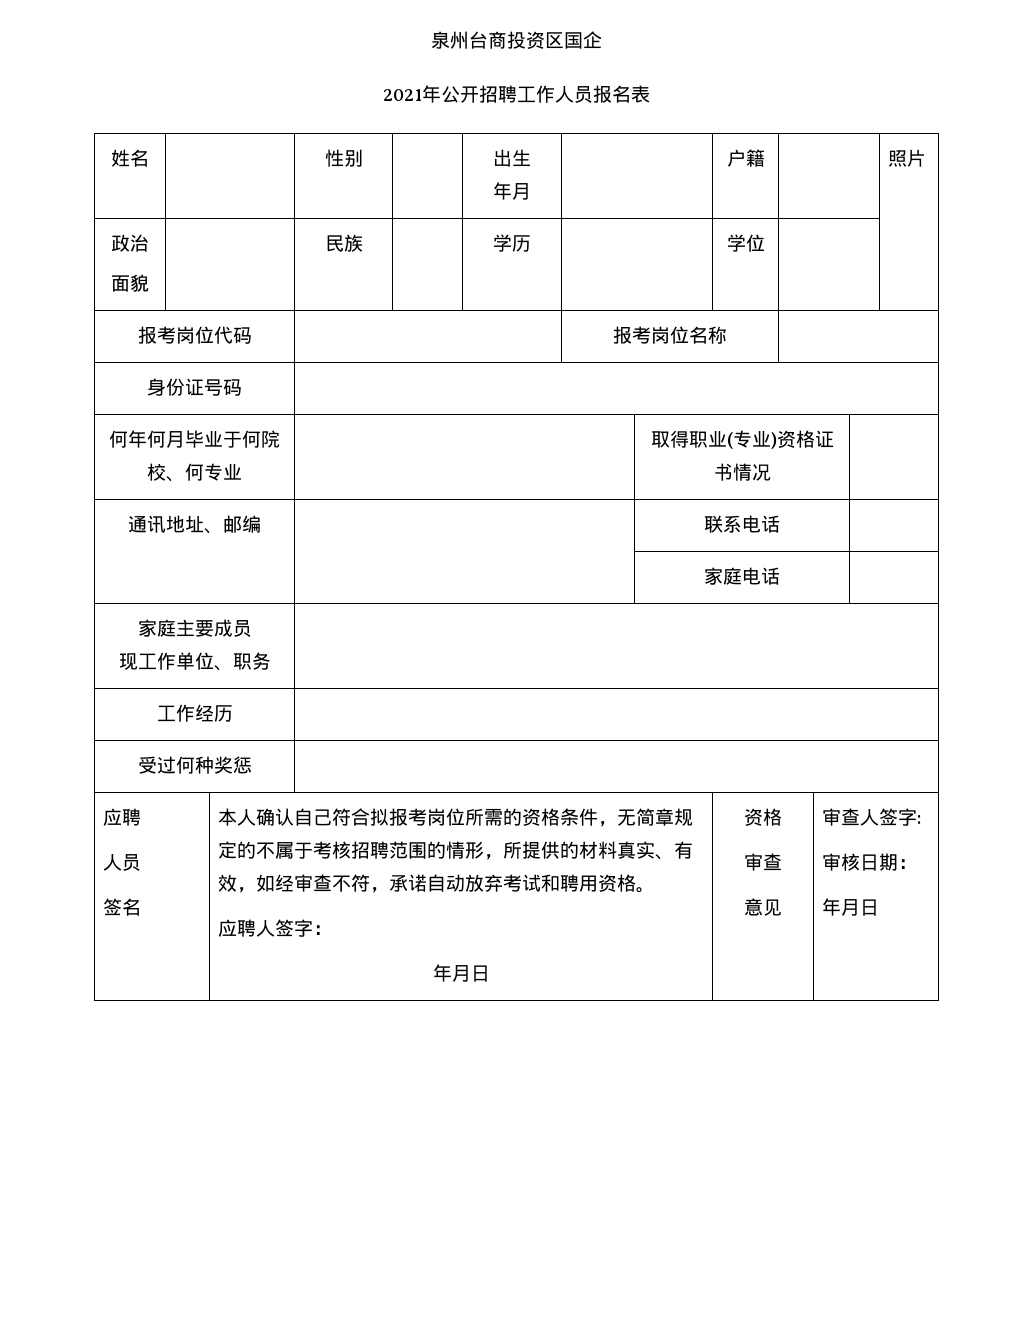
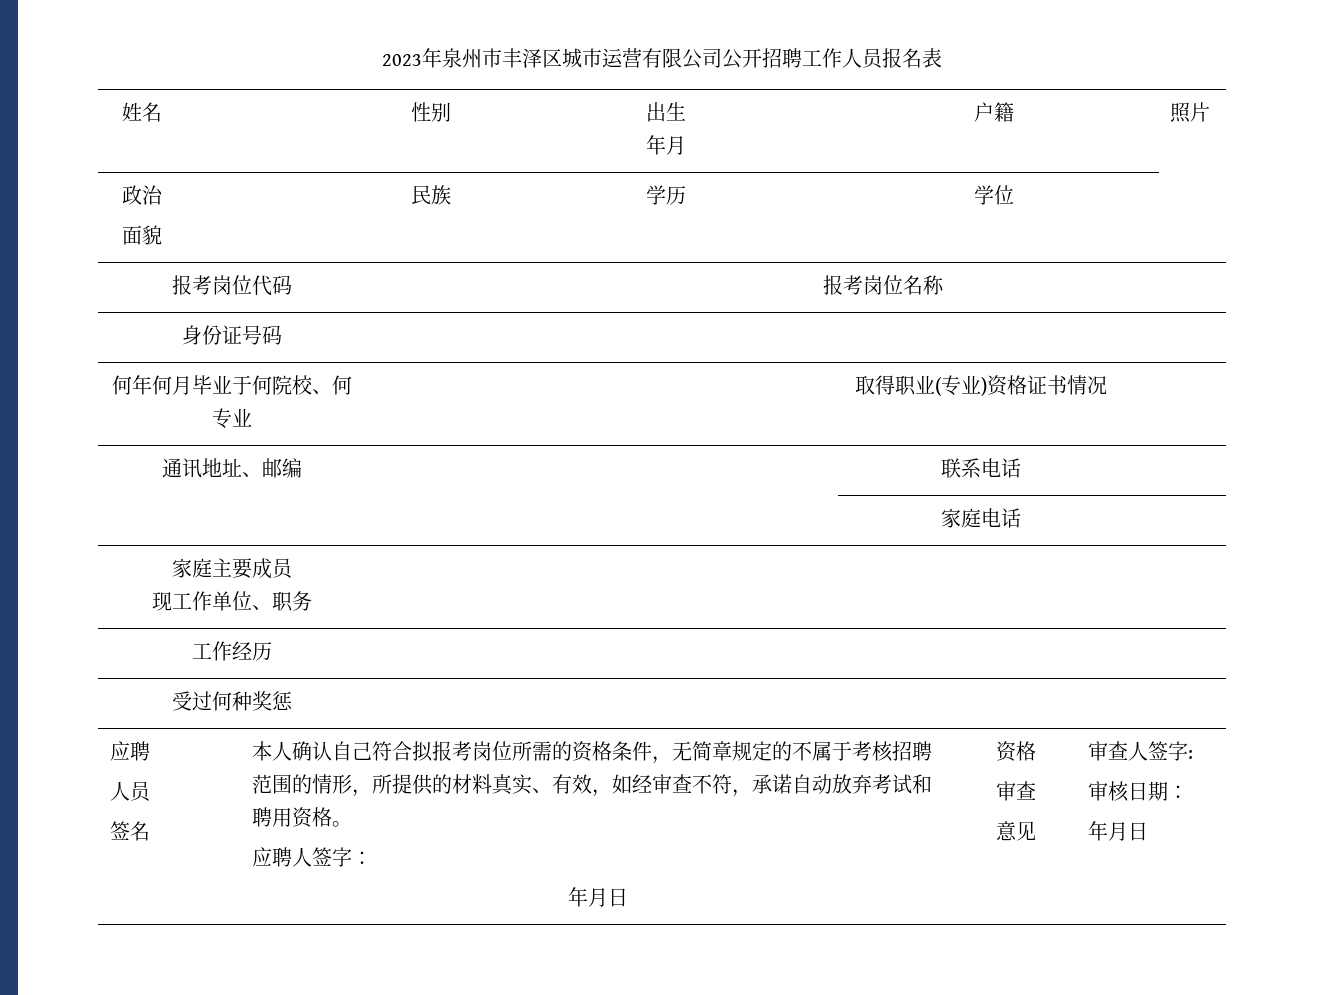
[431,31,602,49] [383,85,441,103] 泉州台商投资区国企 // 2021年 -> [382,48,722,69] 2023年泉州市丰泽区城市运营有限公司

